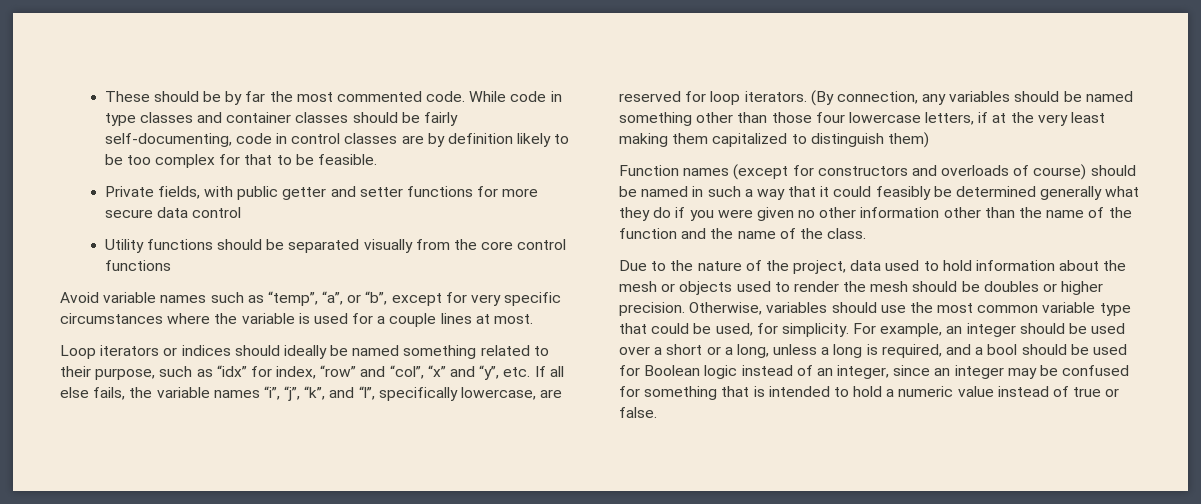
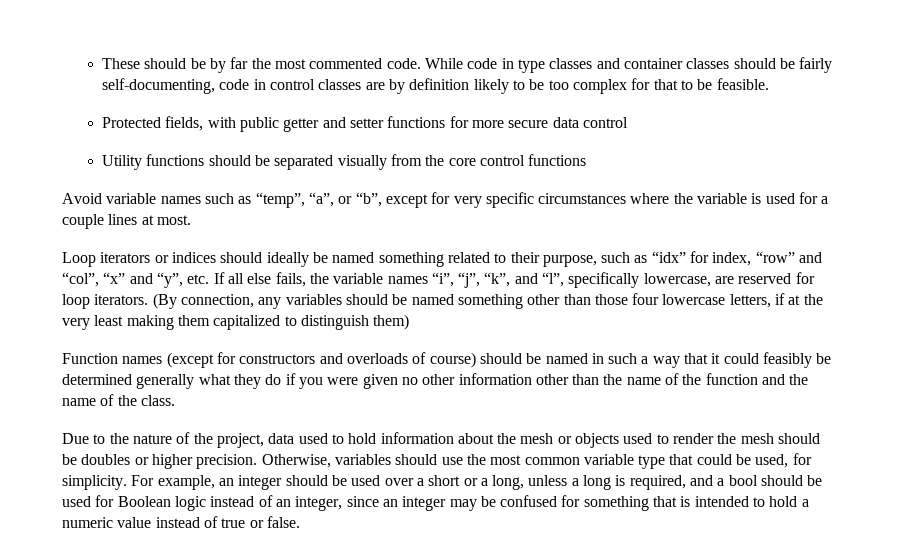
[104,186,154,197] Private -> [102,117,162,128] Protected

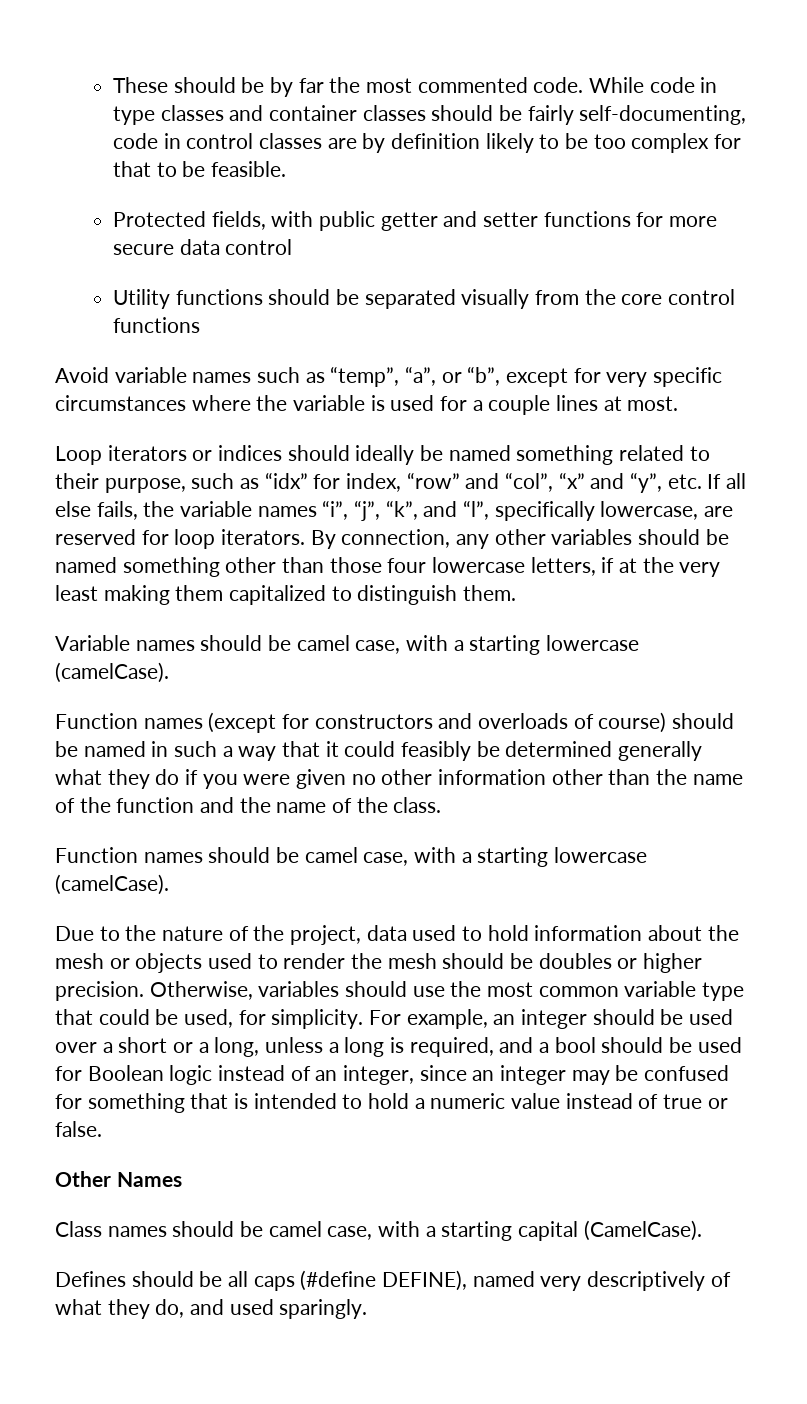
[152,293,177,309] (By -> [310,530,336,549] By
(282, 303) none -> [494,529,546,545] other
[373,314,410,330] them) -> [463,585,517,601] [55,635,640,655] [55,662,169,683] them. // Variable names should be camel case, with a starting lowercase (camelCase).
(175, 400) none -> [55,847,648,867] [55,874,169,895] // Function names should be camel case, with a starting lowercase (camelCase).
(300, 522) none -> [55,1171,182,1187] [55,1220,702,1241] [55,1270,731,1291] [55,1299,368,1319] // Other Names // Class names should be camel case, with a starting capital (CamelCase). // Defines should be all caps (#define DEFINE), named very descriptively of what they do, and used sparingly.

